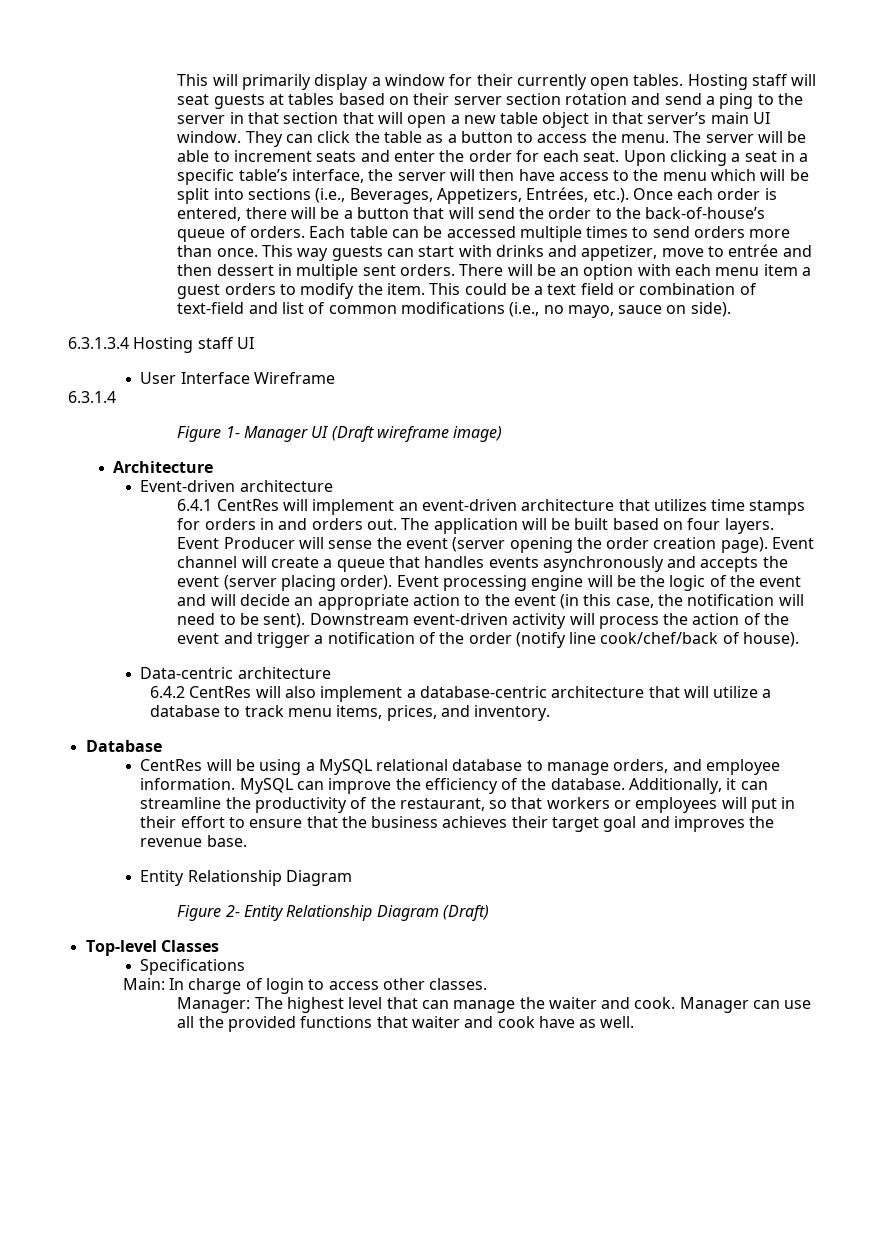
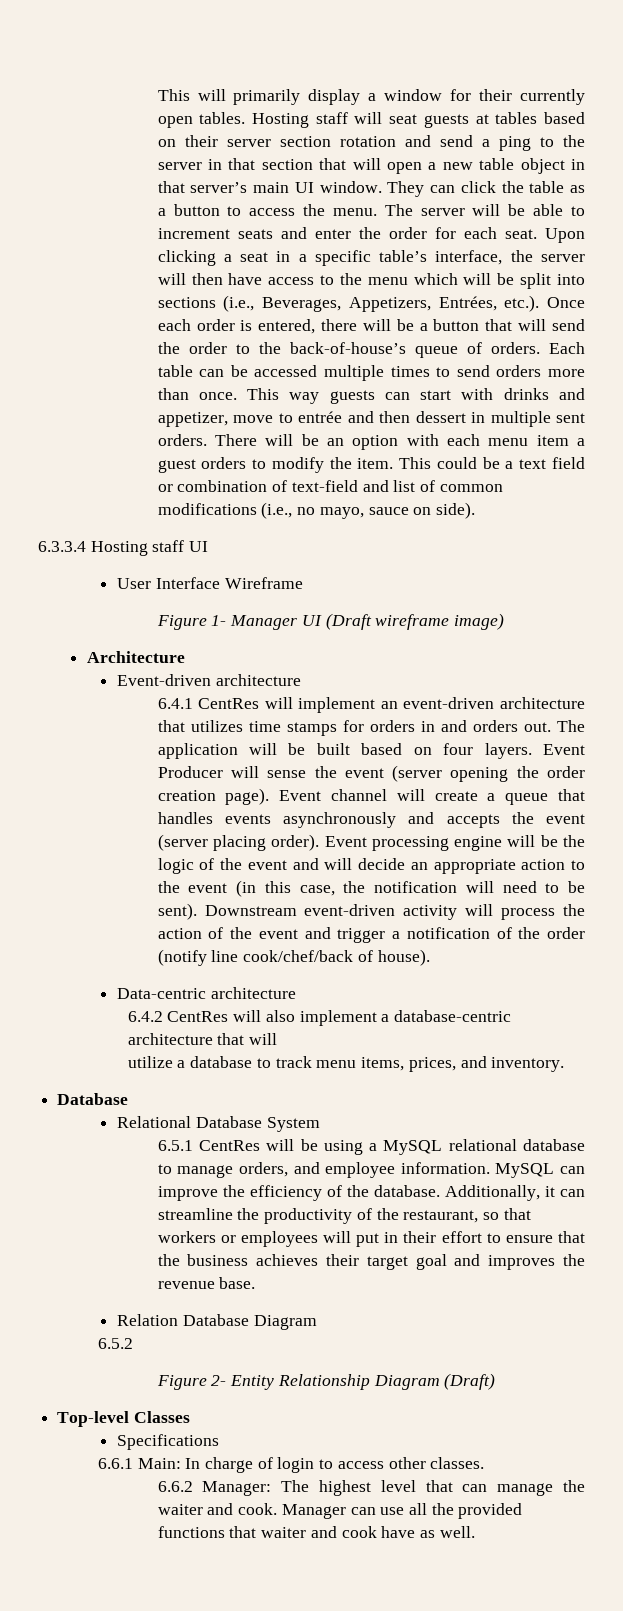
[68,337,129,349] 6.3.1.3.4 -> [38,541,86,552] 6.3.3.4
[68,391,116,403] // 6.3.1.4 -> (303, 583) none
(709, 692) none -> (278, 1039) //
(162, 746) none -> [117,1116,320,1132] [157,1140,193,1151] Relational Database System // 6.5.1
[140,870,352,886] Entity Relationship Diagram -> [117,1314,317,1330] [97,1338,133,1349] Relation Database Diagram // 6.5.2
(246, 967) none -> [97,1458,133,1469] 6.6.1
(488, 984) none -> [157,1481,193,1492] 6.6.2

